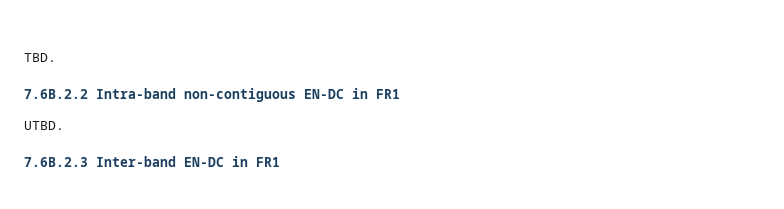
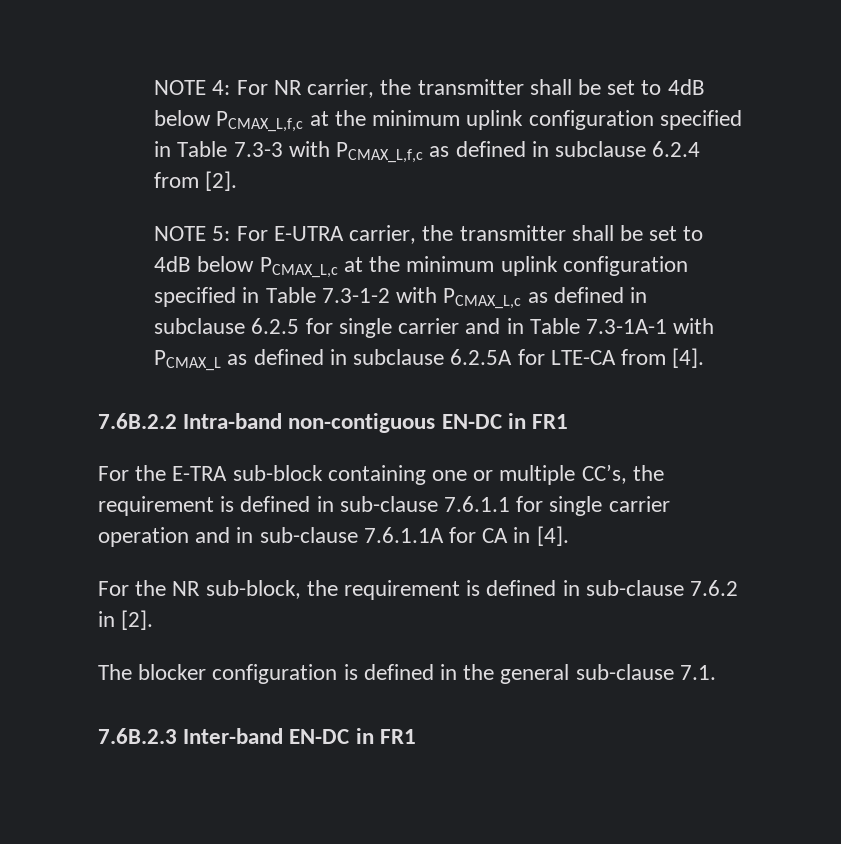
[24,53,56,62] TBD. -> [154,79,705,98] [154,110,742,132] [154,141,701,163] [154,171,238,191] [154,225,704,244] [154,256,688,278] [154,287,647,309] [154,318,715,338] [154,348,705,371] NOTE 4: For NR carrier, the transmitter shall be set to 4dB below PCMAX_L,f,c at the minimum uplink configuration specified in Table 7.3-3 with PCMAX_L,f,c as defined in subclause 6.2.4 from [2]. // NOTE 5: For E-UTRA carrier, the transmitter shall be set to 4dB below PCMAX_L,c at the minimum uplink configuration specified in Table 7.3-1-2 with PCMAX_L,c as defined in subclause 6.2.5 for single carrier and in Table 7.3-1A-1 with PCMAX_L as defined in subclause 6.2.5A for LTE-CA from [4].
[24,121,64,130] UTBD. -> [98,464,664,485] [98,496,670,516] [98,526,569,547] [98,580,739,600] [98,610,154,630] [98,664,716,684] For the E-TRA sub-block containing one or multiple CC’s, the requirement is defined in sub-clause 7.6.1.1 for single carrier operation and in sub-clause 7.6.1.1A for CA in [4]. // For the NR sub-block, the requirement is defined in sub-clause 7.6.2 in [2]. // The blocker configuration is defined in the general sub-clause 7.1.

